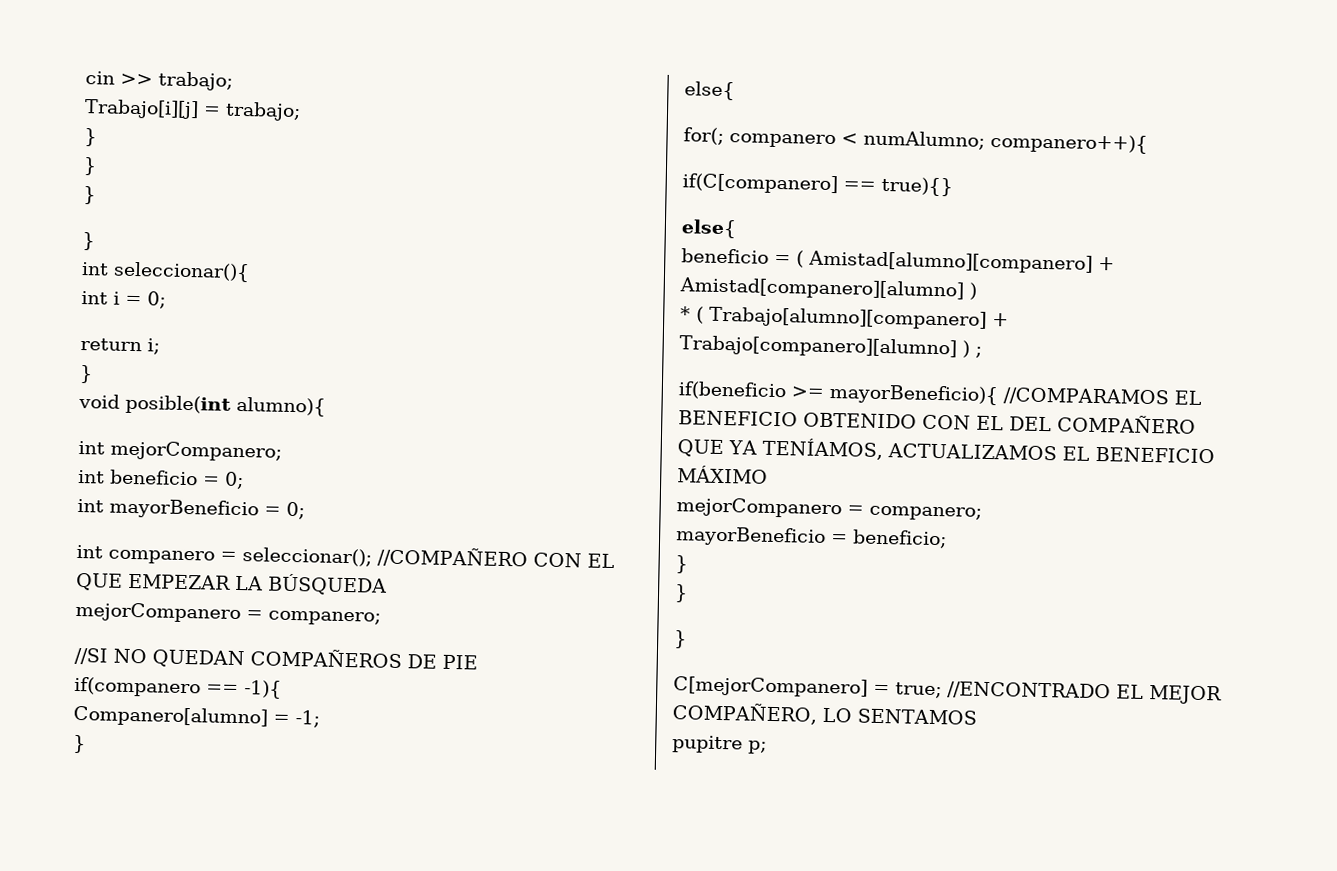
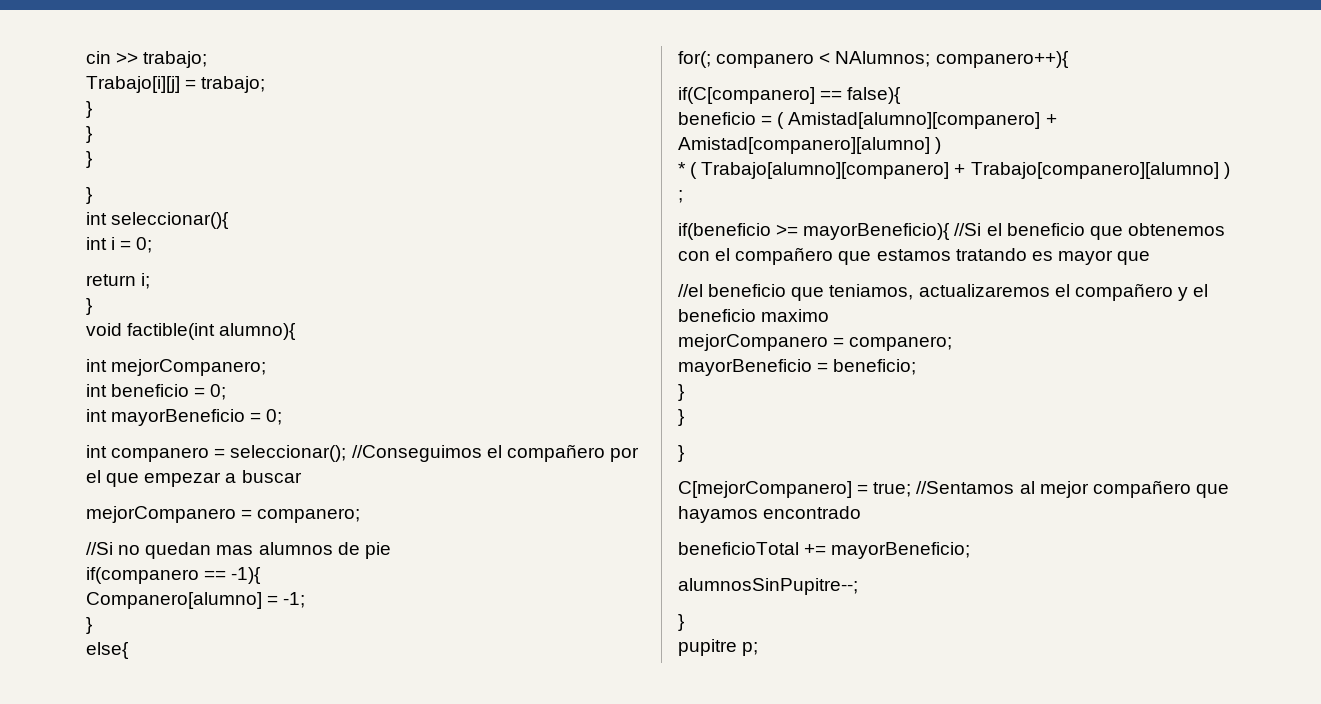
[125,394,231,415] posible(int -> [127,323,216,340] factible(int
[377,546,615,569] [76,572,387,596] [75,601,381,626] [74,647,478,670] //COMPAÑERO CON EL QUE EMPEZAR LA BÚSQUEDA // mejorCompanero = companero; // //SI NO QUEDAN COMPAÑEROS DE PIE -> [351,444,639,462] [86,470,302,487] [86,506,361,523] [86,542,391,559] //Conseguimos el compañero por el que empezar a buscar // mejorCompanero = companero; // //Si no quedan mas alumnos de pie
[863,130,985,150] numAlumno; -> [835,51,931,67] NAlumnos;
[881,176,953,197] [681,219,737,239] true){} // else{ -> [847,87,902,104] false){
[1003,387,1202,407] [678,410,1196,434] [677,437,1215,464] [677,465,768,484] //COMPARAMOS EL BENEFICIO OBTENIDO CON EL DEL COMPAÑERO QUE YA TENÍAMOS, ACTUALIZAMOS EL BENEFICIO MÁXIMO -> [954,223,1225,240] [678,247,1151,265] [678,283,1209,301] [678,309,830,322] //Si el beneficio que obtenemos con el compañero que estamos tratando es mayor que // //el beneficio que teniamos, actualizaremos el compañero y el beneficio maximo
[947,681,1222,705] [672,702,977,725] //ENCONTRADO EL MEJOR COMPAÑERO, LO SENTAMOS -> [916,480,1229,498] [678,506,862,523] [678,542,971,559] [678,578,858,595] [678,614,684,631] //Sentamos al mejor compañero que hayamos encontrado // beneficioTotal += mayorBeneficio; // alumnosSinPupitre--; // }

